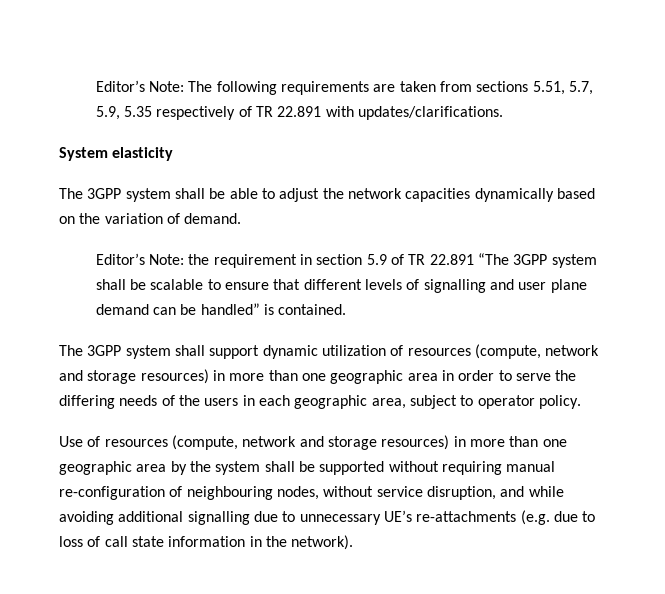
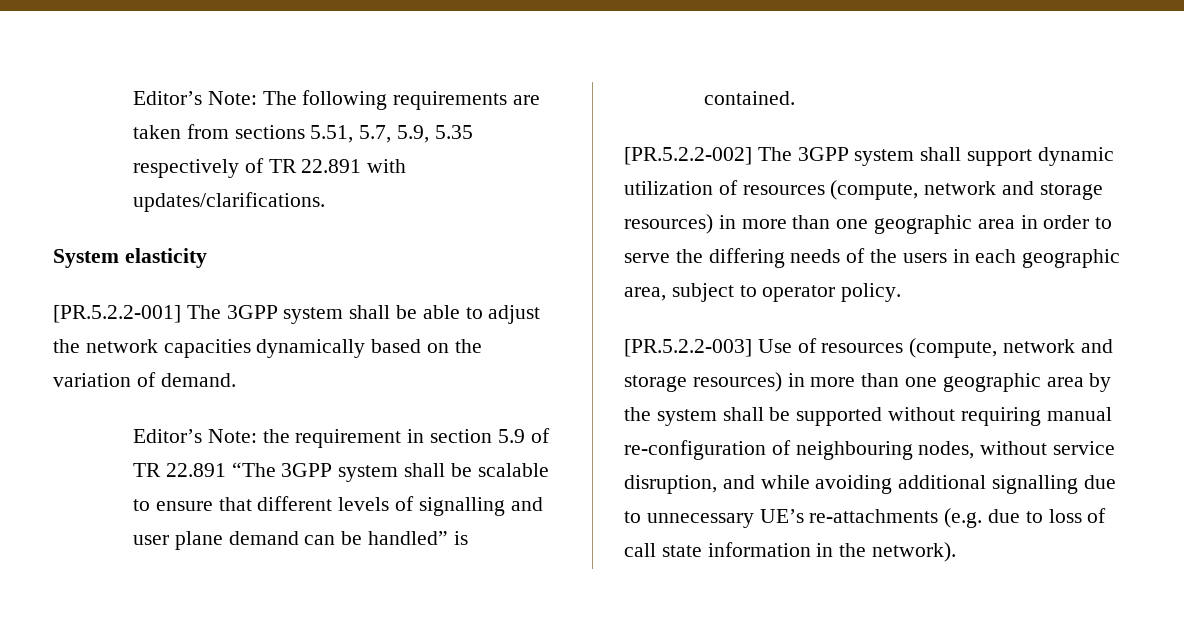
(174, 154) none -> [53,305,181,323] [PR.5.2.2-001]
(347, 309) none -> [624,147,752,165] [PR.5.2.2-002]
(581, 402) none -> [624,339,752,357] [PR.5.2.2-003]

